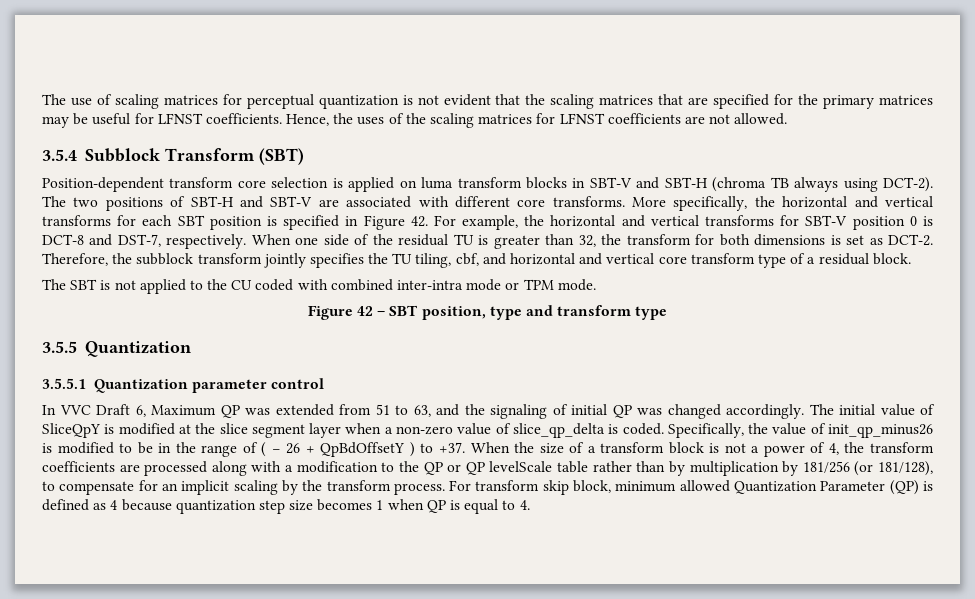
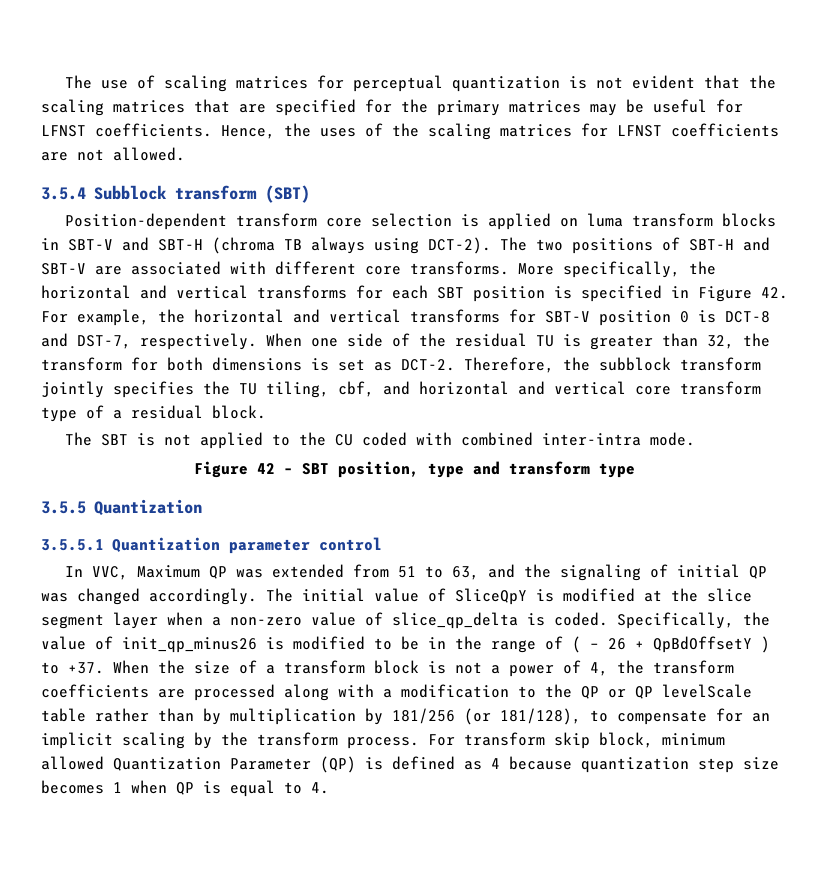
[164,148,255,161] Transform -> [174,185,257,200] transform
[466,279,554,291] mode or TPM -> (642, 439) none
[59,404,146,417] VVC Draft 6, -> [92,566,129,580] VVC,

